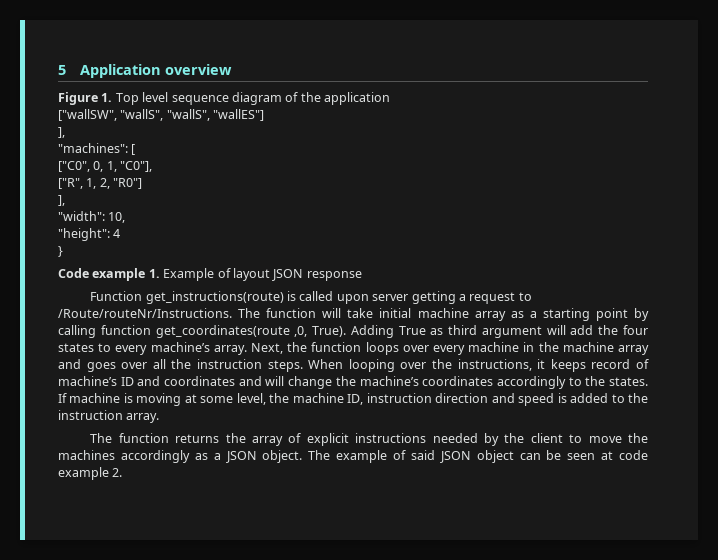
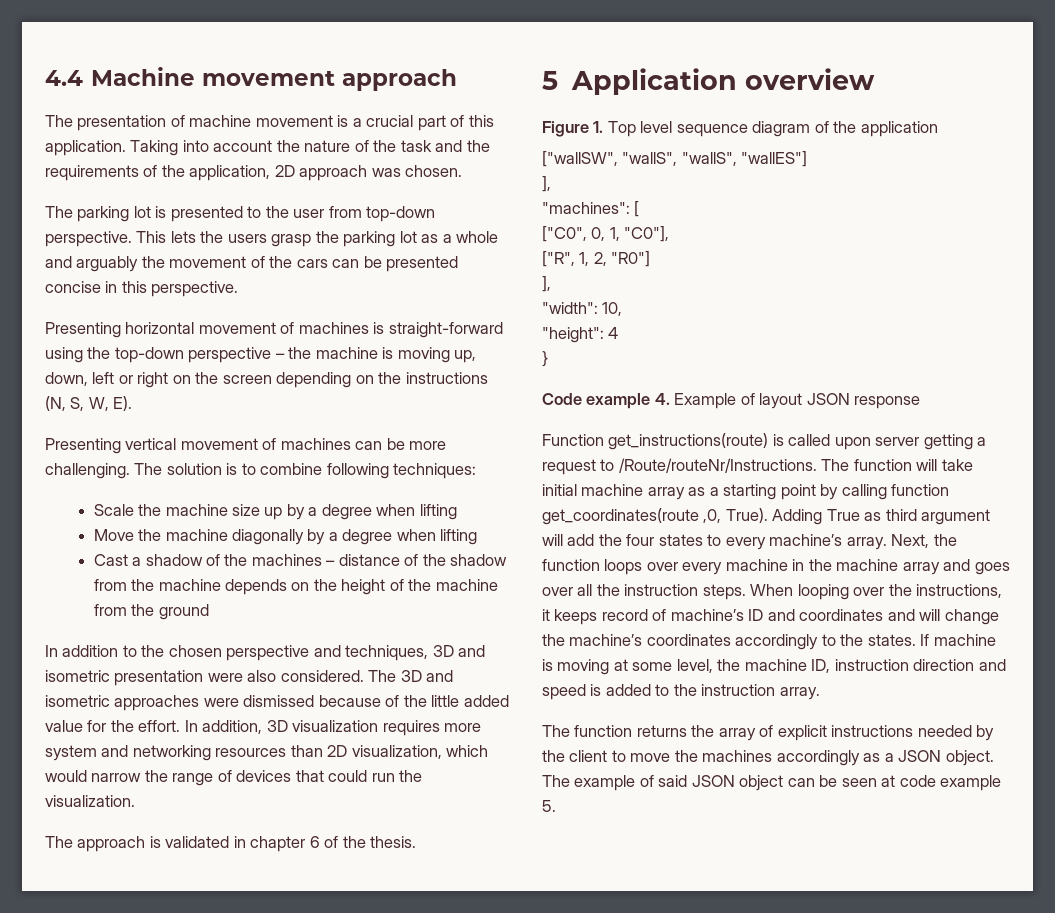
(58, 70) none -> [45,67,458,91] [45,115,494,131] [45,140,490,156] [45,165,463,181] [45,206,436,222] [45,231,499,247] [45,256,459,272] [45,281,239,297] [45,322,503,338] [45,347,477,363] [45,372,488,388] [45,396,133,411] [45,438,447,454] [45,463,477,479] [93,504,457,520] [93,529,478,545] [93,554,508,566] [93,579,498,595] [93,604,209,620] [45,645,486,661] [45,670,454,686] [45,695,509,711] [45,720,482,736] [45,745,489,761] [45,770,423,786] [45,795,135,807] [45,836,417,852] 4.4 Machine movement approach // The presentation of machine movement is a crucial part of this application. Taking into account the nature of the task and the requirements of the application, 2D approach was chosen. // The parking lot is presented to the user from top-down perspective. This lets the users grasp the parking lot as a whole and arguably the movement of the cars can be presented concise in this perspective. // Presenting horizontal movement of machines is straight-forward using the top-down perspective – the machine is moving up, down, left or right on the screen depending on the instructions (N, S, W, E). // Presenting vertical movement of machines can be more challenging. The solution is to combine following techniques: // Scale the machine size up by a degree when lifting // Move the machine diagonally by a degree when lifting // Cast a shadow of the machines – distance of the shadow from the machine depends on the height of the machine from the ground // In addition to the chosen perspective and techniques, 3D and isometric presentation were also considered. The 3D and isometric approaches were dismissed because of the little added value for the effort. In addition, 3D visualization requires more system and networking resources than 2D visualization, which would narrow the range of devices that could run the visualization. // The approach is validated in chapter 6 of the thesis. //
[148,269,160,278] 1. -> [654,393,670,405] 4.
[112,468,123,477] 2. -> [542,800,556,812] 5.

